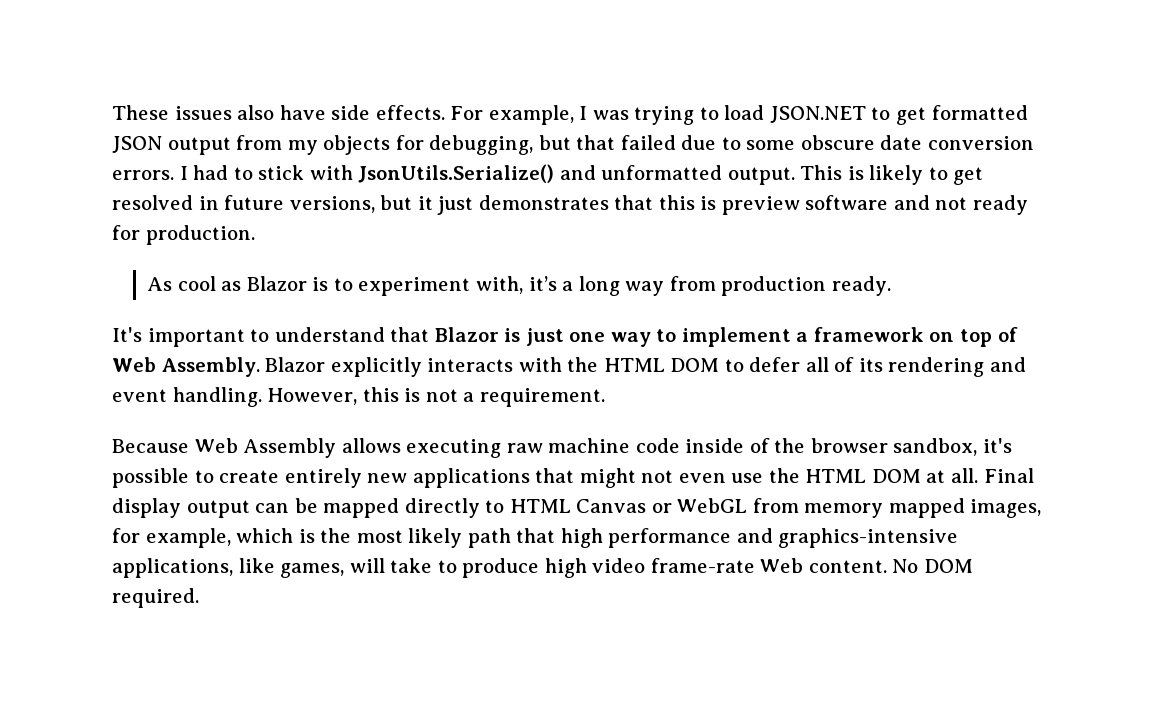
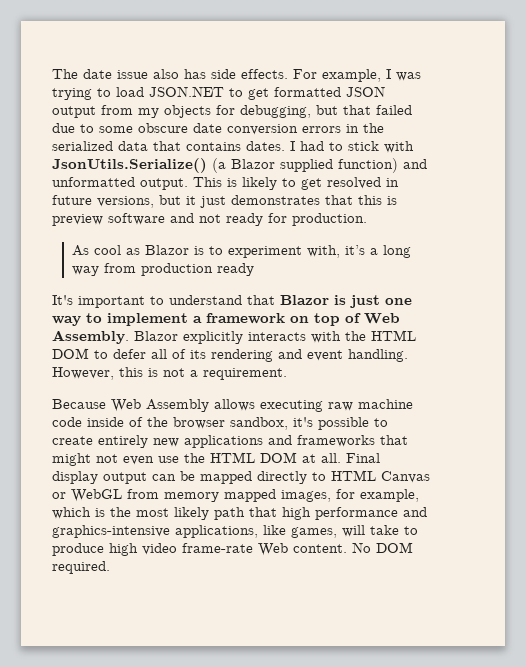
[112,105,326,120] These issues also have -> [52,69,206,79] The date issue also has
[112,170,174,180] errors. -> [302,123,384,133] [52,141,285,151] errors in the serialized data that contains dates.
(555, 173) none -> [212,158,398,173] (a Blazor supplied function)
[831,276,891,296] ready. -> [217,263,255,276] ready
(530, 478) none -> [268,435,375,447] and frameworks

